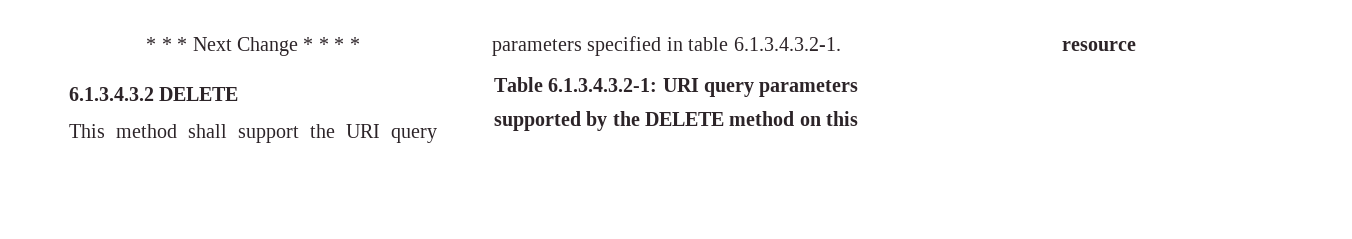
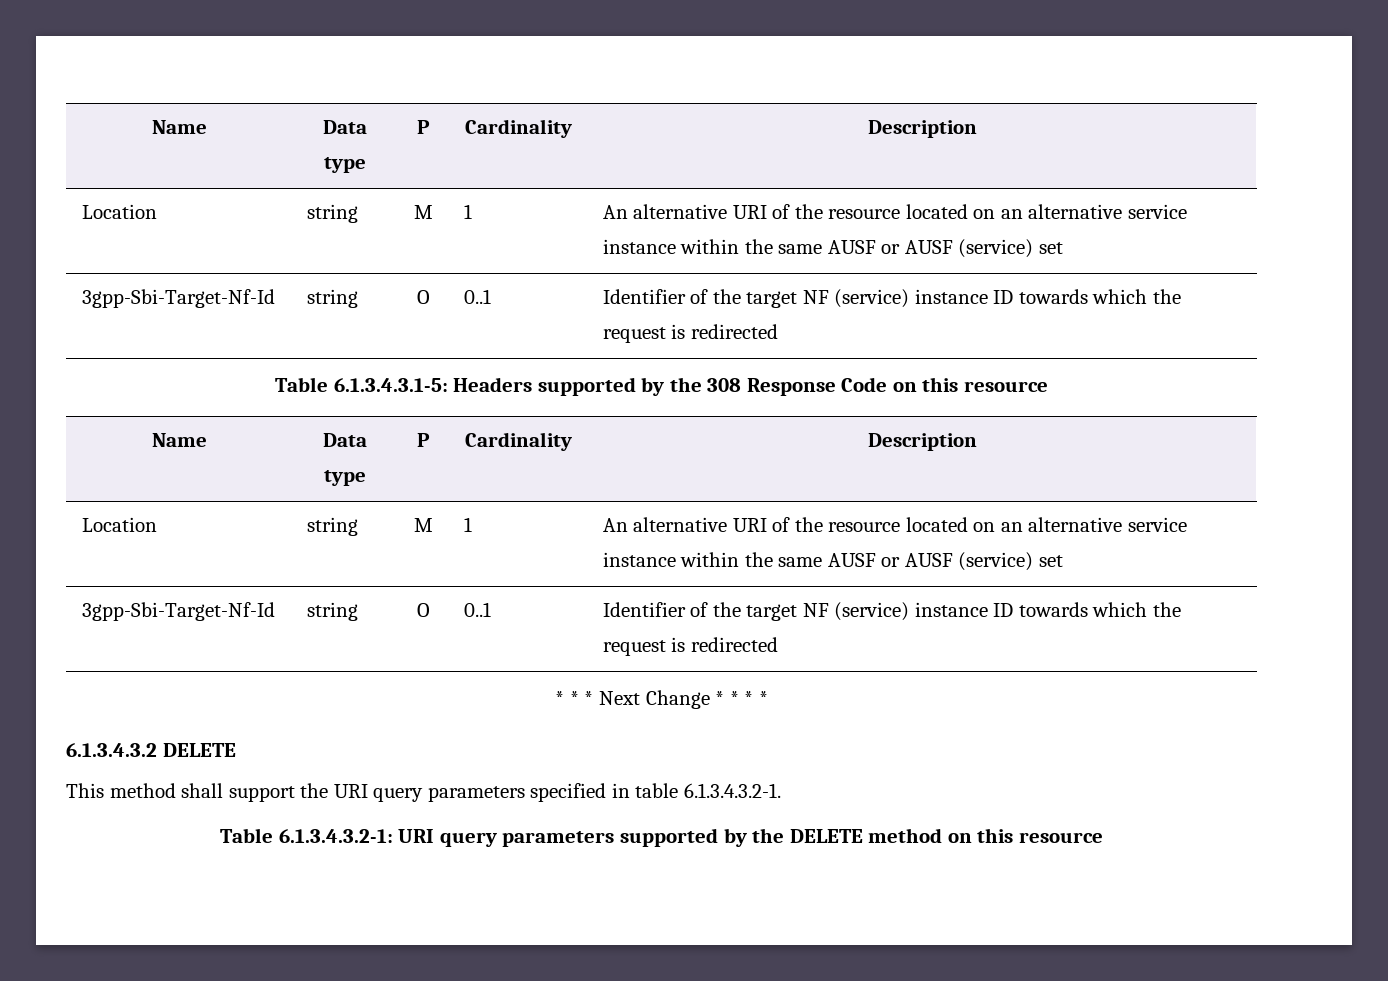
(146, 44) none -> [151,120,207,134] [322,120,367,134] [323,157,366,173] [417,120,430,134] [464,119,572,138] [867,120,977,138] [81,204,157,219] [306,204,358,223] [413,205,433,219] [463,204,472,219] [602,204,1188,219] [602,239,1063,258] [81,289,275,308] [306,289,358,308] [416,290,430,304] [463,289,491,304] [602,289,1182,308] [602,324,778,343] [275,377,1048,396] [151,433,207,447] [322,433,367,447] [323,470,366,486] [417,433,430,447] [464,432,572,451] [867,433,977,451] [81,517,157,532] [306,517,358,536] [413,518,433,532] [463,517,472,532] [602,517,1188,532] [602,552,1063,571] [81,602,275,621] [306,602,358,621] [416,603,430,617] [463,602,491,617] [602,602,1182,621] [602,637,778,656] Name | Data type | P | Cardinality | Description // Location | string | M | 1 | An alternative URI of the resource located on an alternative service instance within the same AUSF or AUSF (service) set // 3gpp-Sbi-Target-Nf-Id | string | O | 0..1 | Identifier of the target NF (service) instance ID towards which the request is redirected // Table 6.1.3.4.3.1-5: Headers supported by the 308 Response Code on this resource // Name | Data type | P | Cardinality | Description // Location | string | M | 1 | An alternative URI of the resource located on an alternative service instance within the same AUSF or AUSF (service) set // 3gpp-Sbi-Target-Nf-Id | string | O | 0..1 | Identifier of the target NF (service) instance ID towards which the request is redirected //

